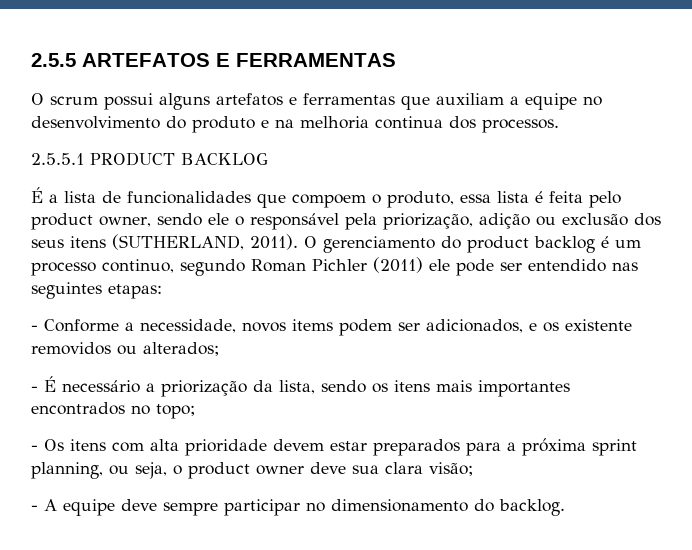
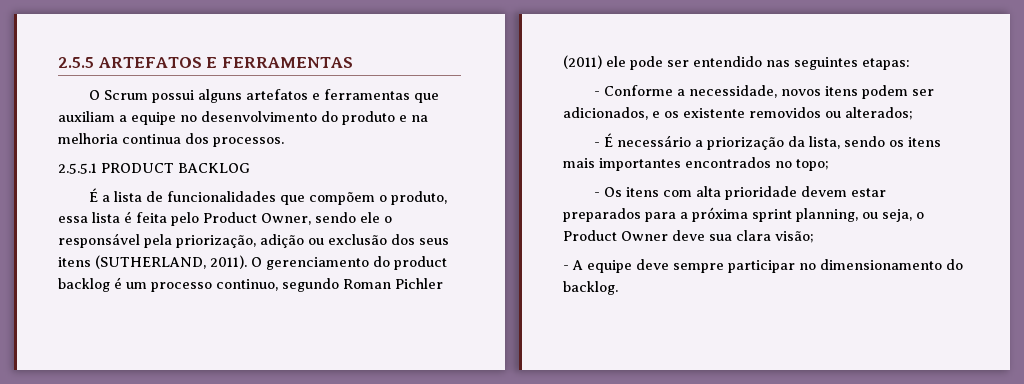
[50,96,98,105] scrum -> [103,90,148,100] Scrum
[292,194,366,208] compoem -> [308,192,375,205] compõem
[31,213,151,230] product owner, -> [203,212,311,225] Product Owner,
[292,319,333,331] items -> [824,86,858,96] itens
[188,462,304,479] product owner -> [563,230,668,241] Product Owner

